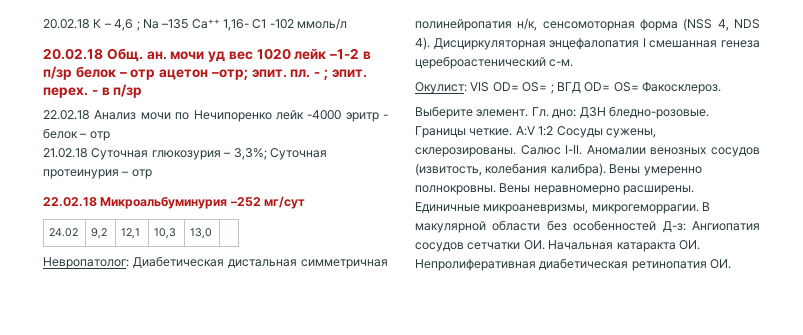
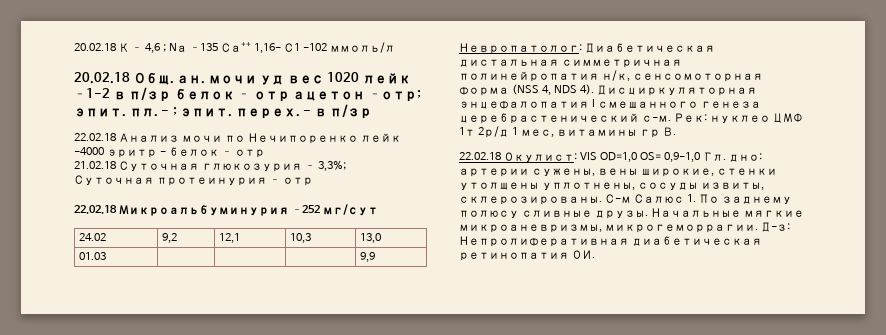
(213, 233) | -> [78,252,106,260] [359,252,375,262] // 01.03 | | | | 9,9
[649,40,760,48] [415,56,574,69] [415,82,721,94] [415,106,709,119] [415,126,656,138] [415,145,760,157] [415,163,702,176] [415,183,695,195] [415,202,711,214] [415,220,760,233] [415,240,700,252] смешанная генеза цереброастенический с-м. // Окулист: VIS OD= OS= ; ВГД OD= OS= Факосклероз. // Выберите элемент. Гл. дно: ДЗН бледно-розовые. Границы четкие. А:V 1:2 Сосуды сужены, склерозированы. Салюс I-II. Аномалии венозных сосудов (извитость, колебания калибра). Вены умеренно полнокровны. Вены неравномерно расширены. Единичные микроаневризмы, микрогеморрагии. В макулярной области без особенностей Д-з: Ангиопатия сосудов сетчатки ОИ. Начальная катаракта ОИ. -> [597,101,761,108] [459,113,803,124] [459,126,676,138] [459,152,762,162] [459,168,777,177] [459,182,764,190] [459,194,792,205] [459,208,804,219] [459,222,790,233] смешанного генеза церебрастенический с-м. Рек: нуклео ЦМФ 1т 2р/д 1 мес, витамины гр В. // 22.02.18 Окулист: VIS OD=1,0 OS= 0,9-1,0 Гл. дно: артерии сужены, вены широкие, стенки утолщены уплотнены, сосуды извиты, склерозированы. С-м Салюс 1. По заднему полюсу сливные друзы. Начальные мягкие микроаневризмы, микрогеморрагии. Д-з:

